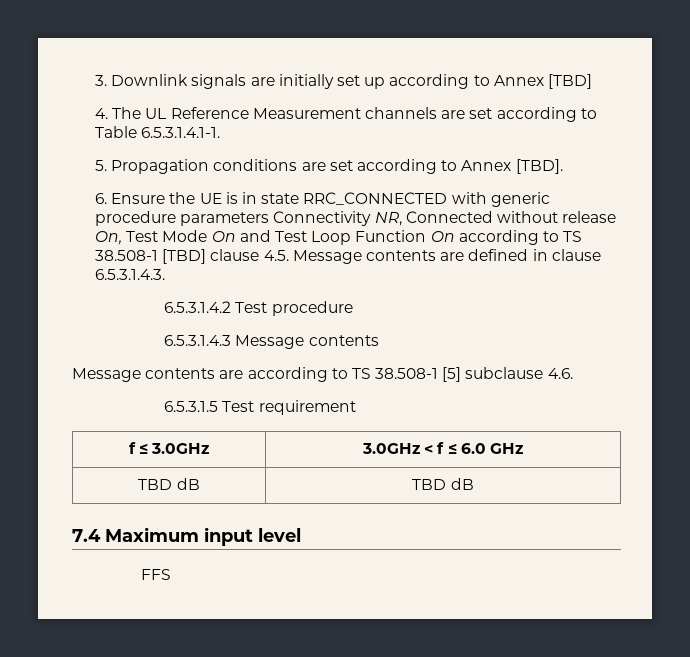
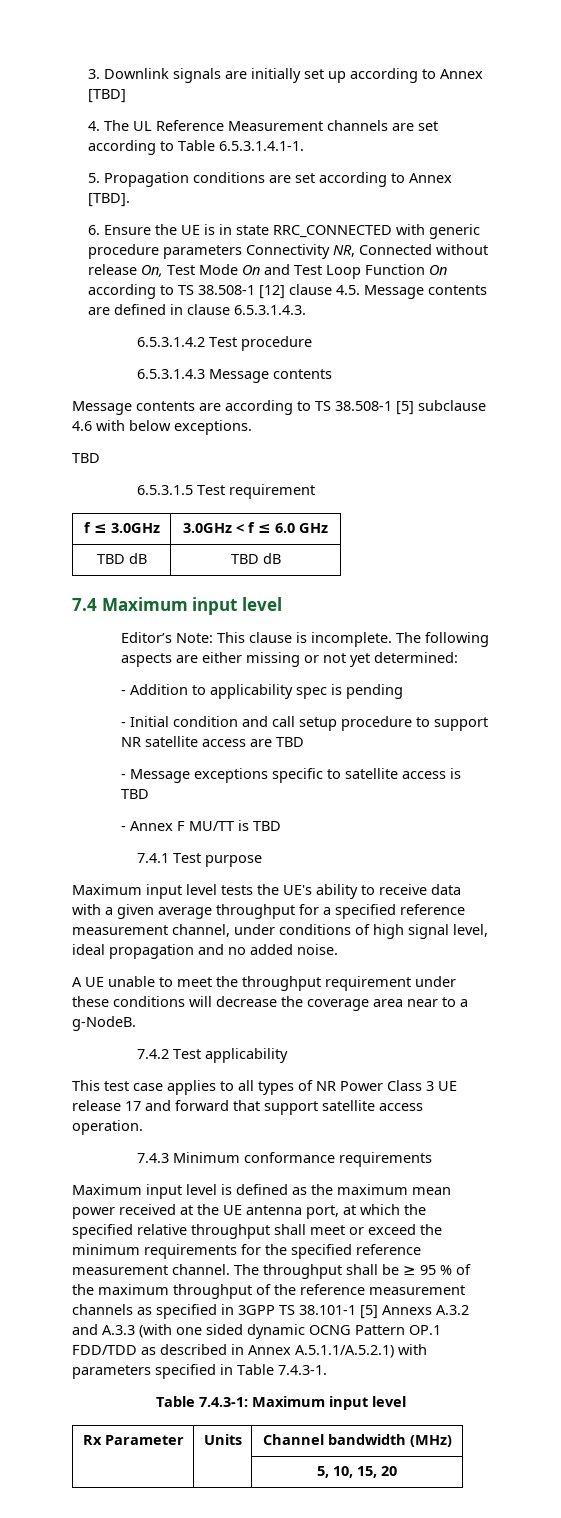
[162,249,207,264] [TBD] -> [259,285,286,299] [12]
[547,368,573,379] 4.6. -> [72,420,252,435] [72,453,100,463] 4.6 with below exceptions. // TBD
[141,569,172,580] FFS -> [120,632,489,647] [120,652,458,667] [120,684,403,699] [120,716,488,731] [120,736,304,747] [120,768,461,783] [120,789,149,799] [120,820,281,831] [136,853,262,867] [72,884,461,899] [72,904,465,919] [72,924,488,939] [72,944,338,959] [72,976,456,991] [72,996,468,1011] [72,1016,136,1031] [136,1048,288,1063] [72,1080,457,1095] [72,1100,423,1115] [72,1120,143,1135] [136,1152,432,1167] [72,1184,451,1199] [72,1204,426,1219] [72,1224,442,1239] [72,1244,421,1259] [72,1264,471,1279] [72,1284,465,1299] [72,1304,469,1319] [72,1324,441,1339] [72,1344,427,1358] [72,1364,327,1379] [155,1396,406,1410] [82,1435,184,1445] [203,1434,242,1445] [262,1434,452,1447] [317,1466,397,1478] Editor’s Note: This clause is incomplete. The following aspects are either missing or not yet determined: // - Addition to applicability spec is pending // - Initial condition and call setup procedure to support NR satellite access are TBD // - Message exceptions specific to satellite access is TBD // - Annex F MU/TT is TBD // 7.4.1 Test purpose // Maximum input level tests the UE's ability to receive data with a given average throughput for a specified reference measurement channel, under conditions of high signal level, ideal propagation and no added noise. // A UE unable to meet the throughput requirement under these conditions will decrease the coverage area near to a g-NodeB. // 7.4.2 Test applicability // This test case applies to all types of NR Power Class 3 UE release 17 and forward that support satellite access operation. // 7.4.3 Minimum conformance requirements // Maximum input level is defined as the maximum mean power received at the UE antenna port, at which the specified relative throughput shall meet or exceed the minimum requirements for the specified reference measurement channel. The throughput shall be ≥ 95 % of the maximum throughput of the reference measurement channels as specified in 3GPP TS 38.101-1 [5] Annexs A.3.2 and A.3.3 (with one sided dynamic OCNG Pattern OP.1 FDD/TDD as described in Annex A.5.1.1/A.5.2.1) with parameters specified in Table 7.4.3-1. // Table 7.4.3-1: Maximum input level // Rx Parameter | Units | Channel bandwidth (MHz) // | | 5, 10, 15, 20

